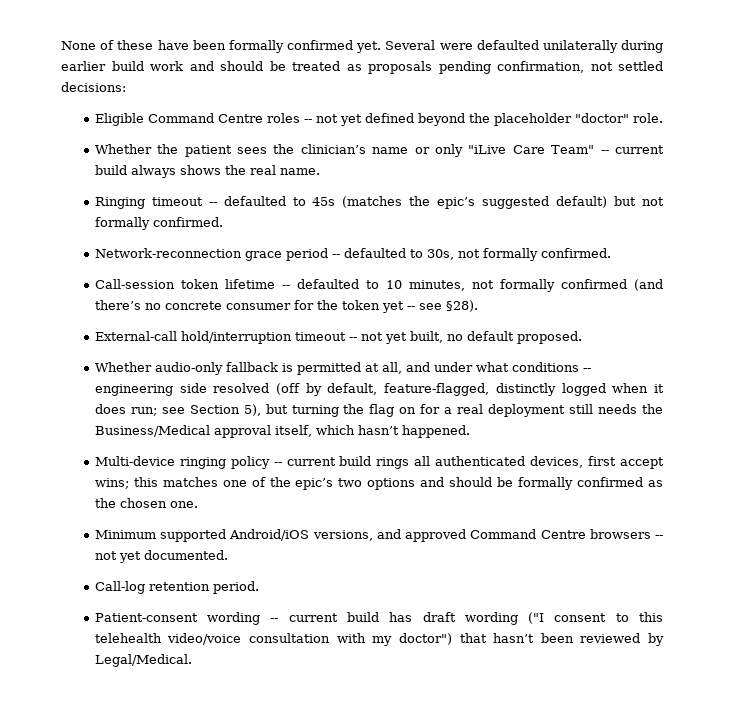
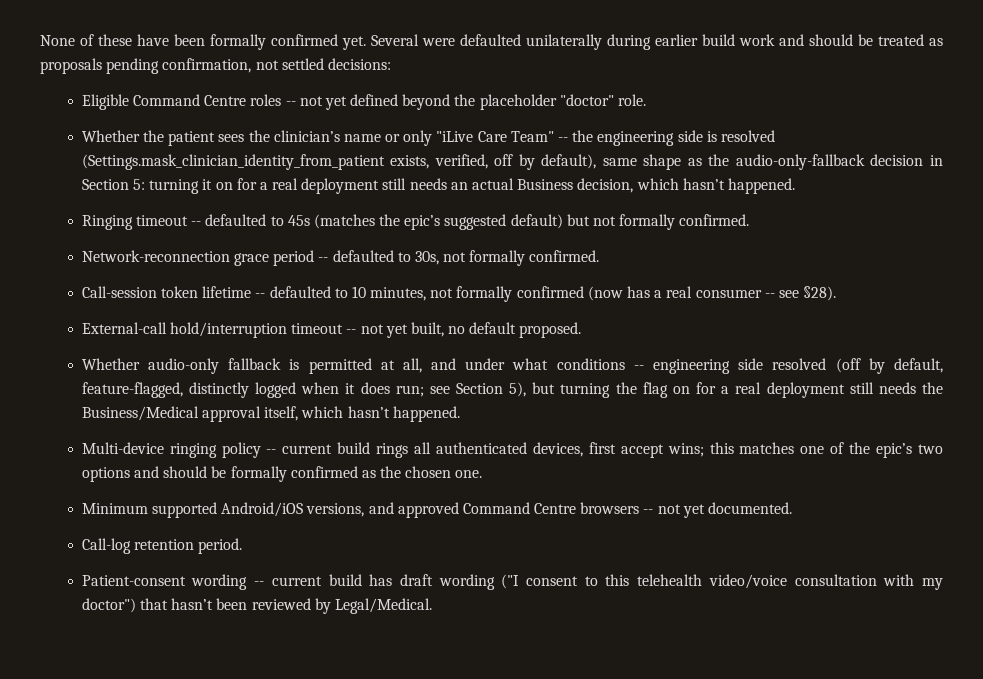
[614,145,664,154] [94,165,320,178] current build always shows the real name. -> [572,130,775,146] [81,154,943,170] [81,178,795,194] the engineering side is resolved (Settings.mask_clinician_identity_from_patient exists, verified, off by default), same shape as the audio-only-fallback decision in Section 5: turning it on for a real deployment still needs an actual Business decision, which hasn’t happened.
[634,279,663,291] [94,300,404,313] (and there’s no concrete consumer for the token yet -> [587,286,762,301] (now has a real consumer

